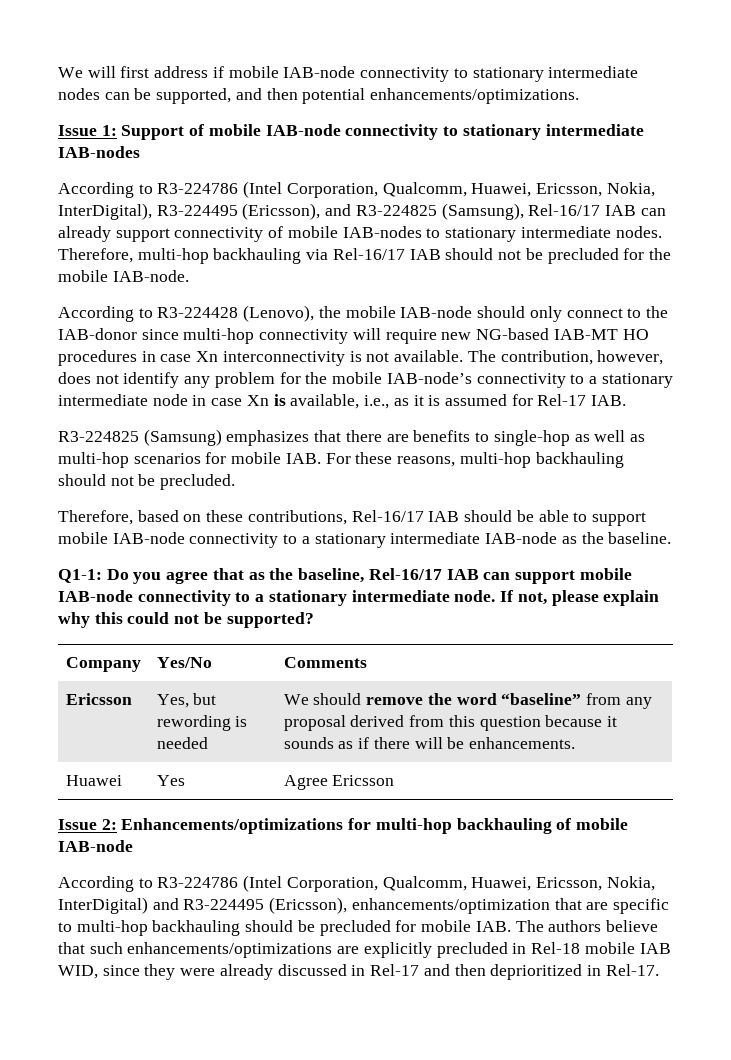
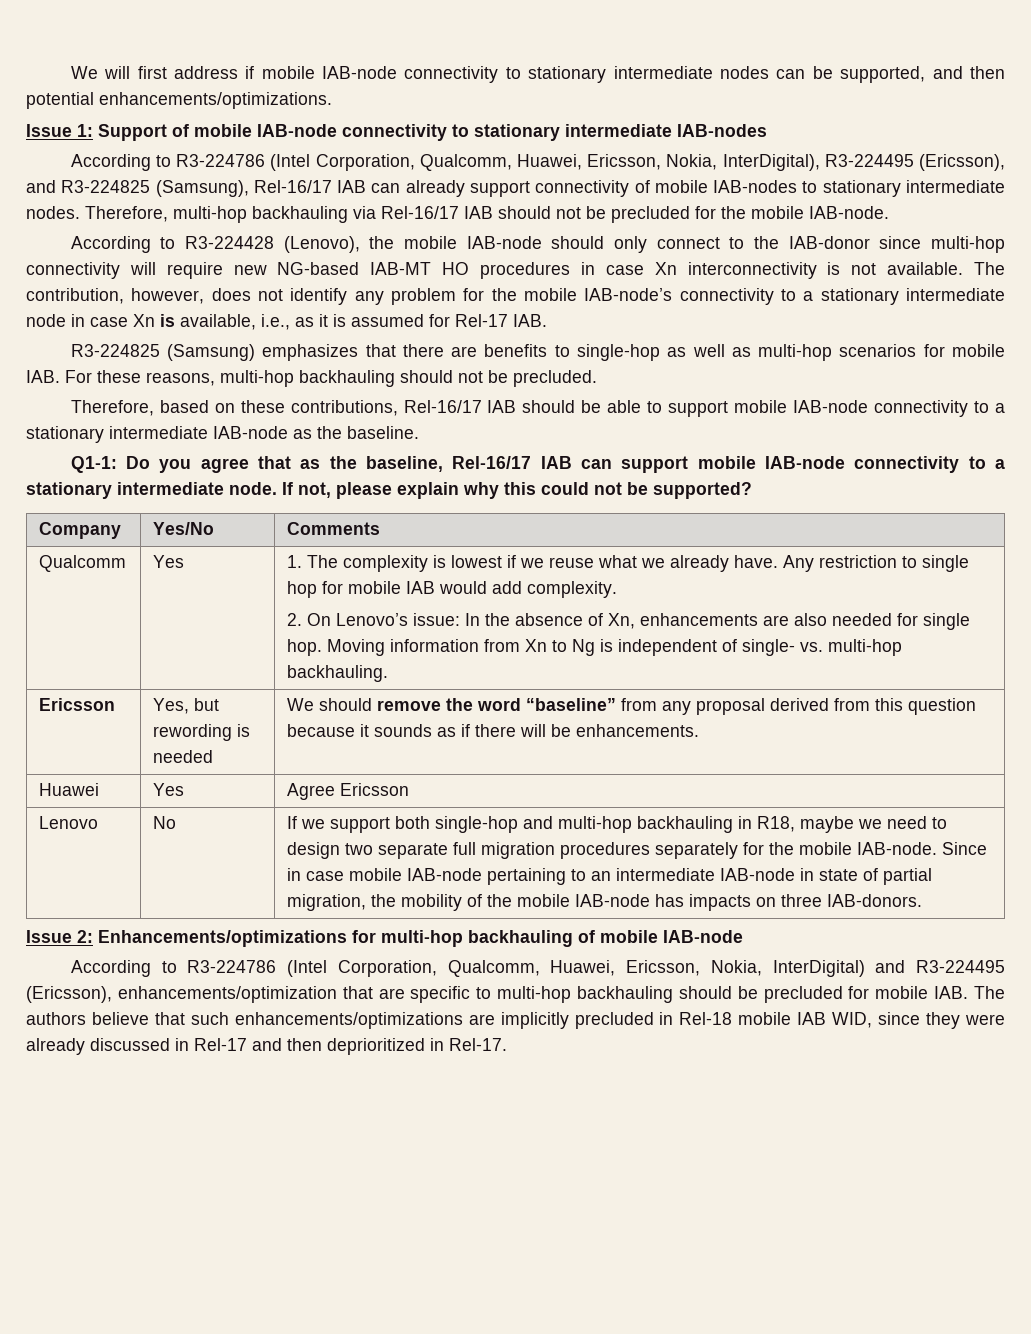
(367, 662) none -> [39,555,127,572] [153,555,185,568] [287,555,970,572] [287,581,618,598] [287,613,971,630] [287,639,903,656] [287,665,389,682] // Qualcomm | Yes | 1. The complexity is lowest if we reuse what we already have. Any restriction to single hop for mobile IAB would add complexity. // 2. On Lenovo’s issue: In the absence of Xn, enhancements are also needed for single hop. Moving information from Xn to Ng is independent of single- vs. multi-hop backhauling.
(395, 780) none -> [39,816,99,829] [153,816,177,829] [287,816,948,833] [287,842,988,859] [287,868,933,885] [287,894,923,911] // Lenovo | No | If we support both single-hop and multi-hop backhauling in R18, maybe we need to design two separate full migration procedures separately for the mobile IAB-node. Since in case mobile IAB-node pertaining to an intermediate IAB-node in state of partial migration, the mobility of the mobile IAB-node has impacts on three IAB-donors.
[363,942,432,958] explicitly -> [500,1012,569,1029] implicitly

